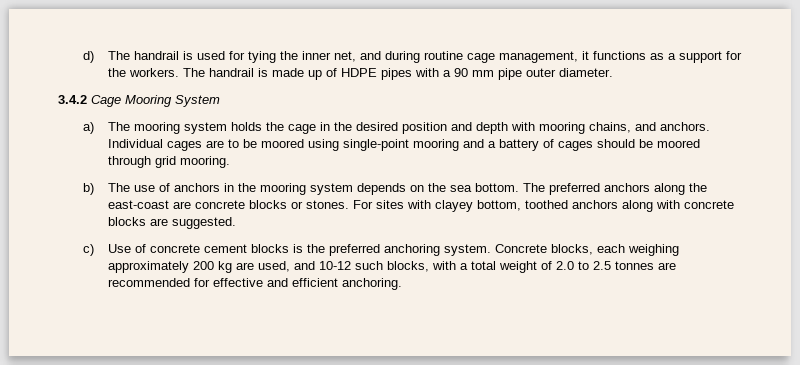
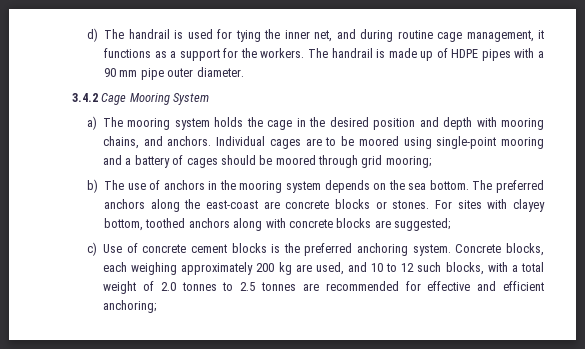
[179,156,230,168] mooring. -> [385,156,431,168] mooring;
[171,217,236,229] suggested. -> [394,218,451,231] suggested;
[318,261,351,270] 10-12 -> [371,263,415,272] 10 to 12
(574, 265) none -> [181,282,217,291] tonnes
[341,278,402,290] anchoring. -> [103,300,157,313] anchoring;

